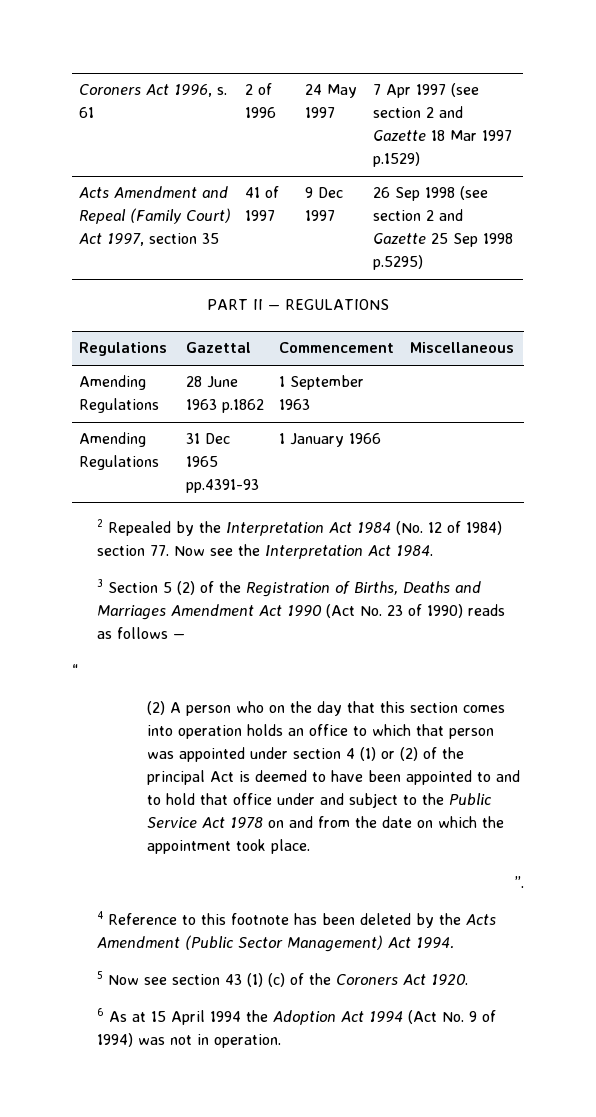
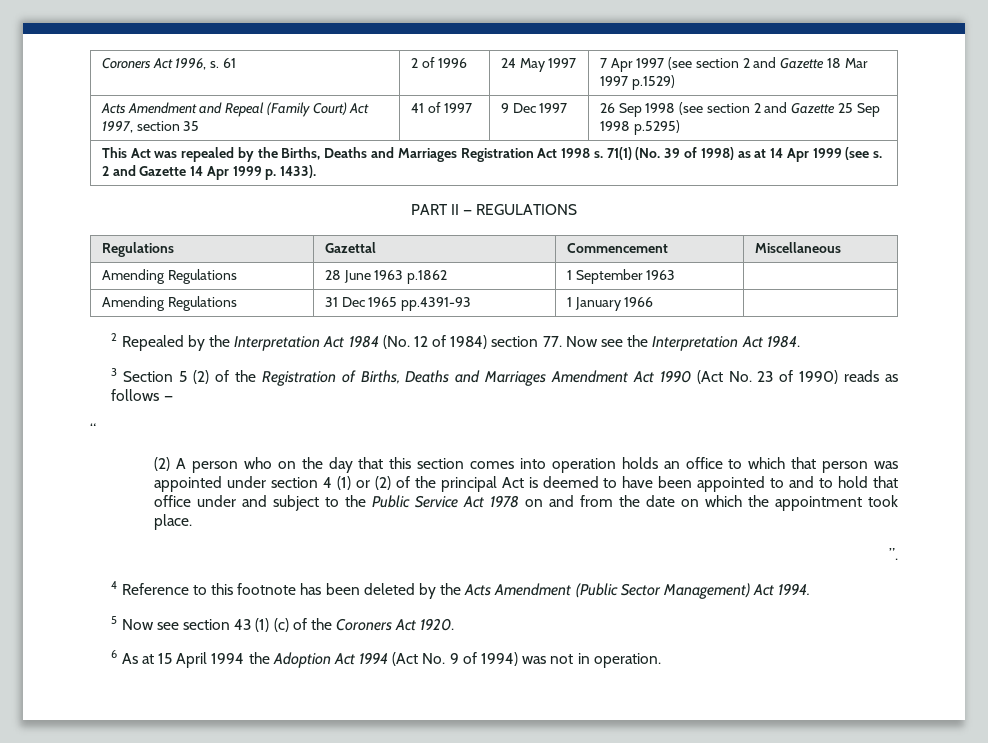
(424, 262) none -> [101,147,883,162] [101,165,317,180] // This Act was repealed by the Births, Deaths and Marriages Registration Act 1998 s. 71(1) (No. 39 of 1998) as at 14 Apr 1999 (see s. 2 and Gazette 14 Apr 1999 p. 1433).

